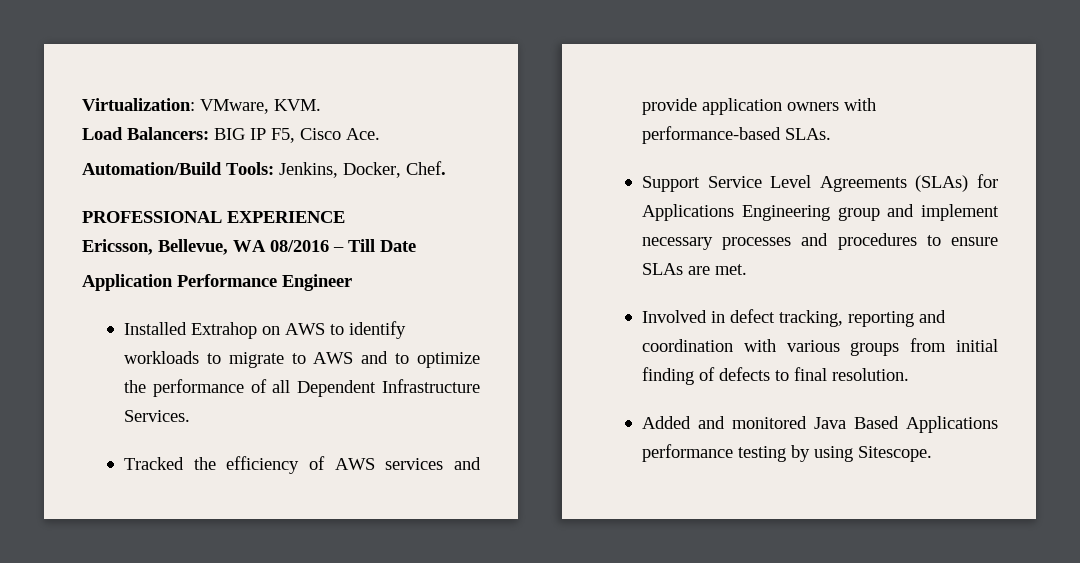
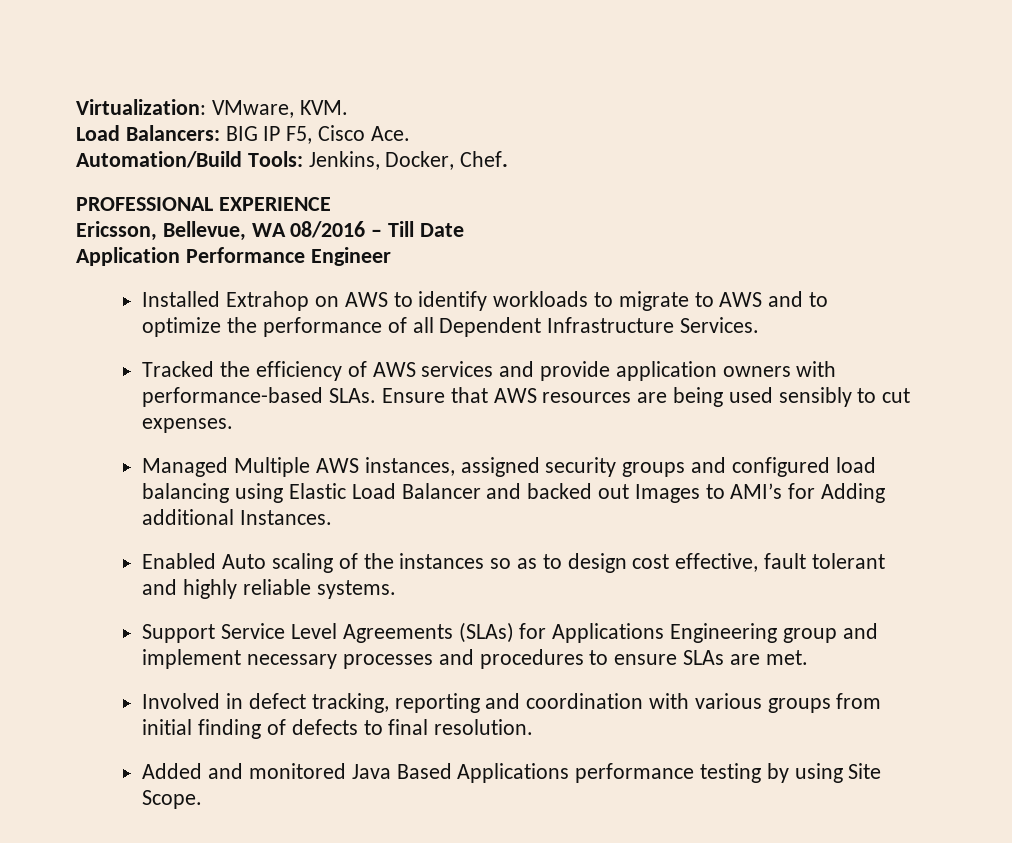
(832, 134) none -> [381,387,911,407] [142,418,234,433] [142,457,876,477] [142,483,886,503] [142,509,333,525] [142,553,885,573] [142,579,396,599] Ensure that AWS resources are being used sensibly to cut expenses. // Managed Multiple AWS instances, assigned security groups and configured load balancing using Elastic Load Balancer and backed out Images to AMI’s for Adding additional Instances. // Enabled Auto scaling of the instances so as to design cost effective, fault tolerant and highly reliable systems.
[858,446,933,462] Sitescope. -> [848,763,882,779] [142,790,203,809] Site Scope.

